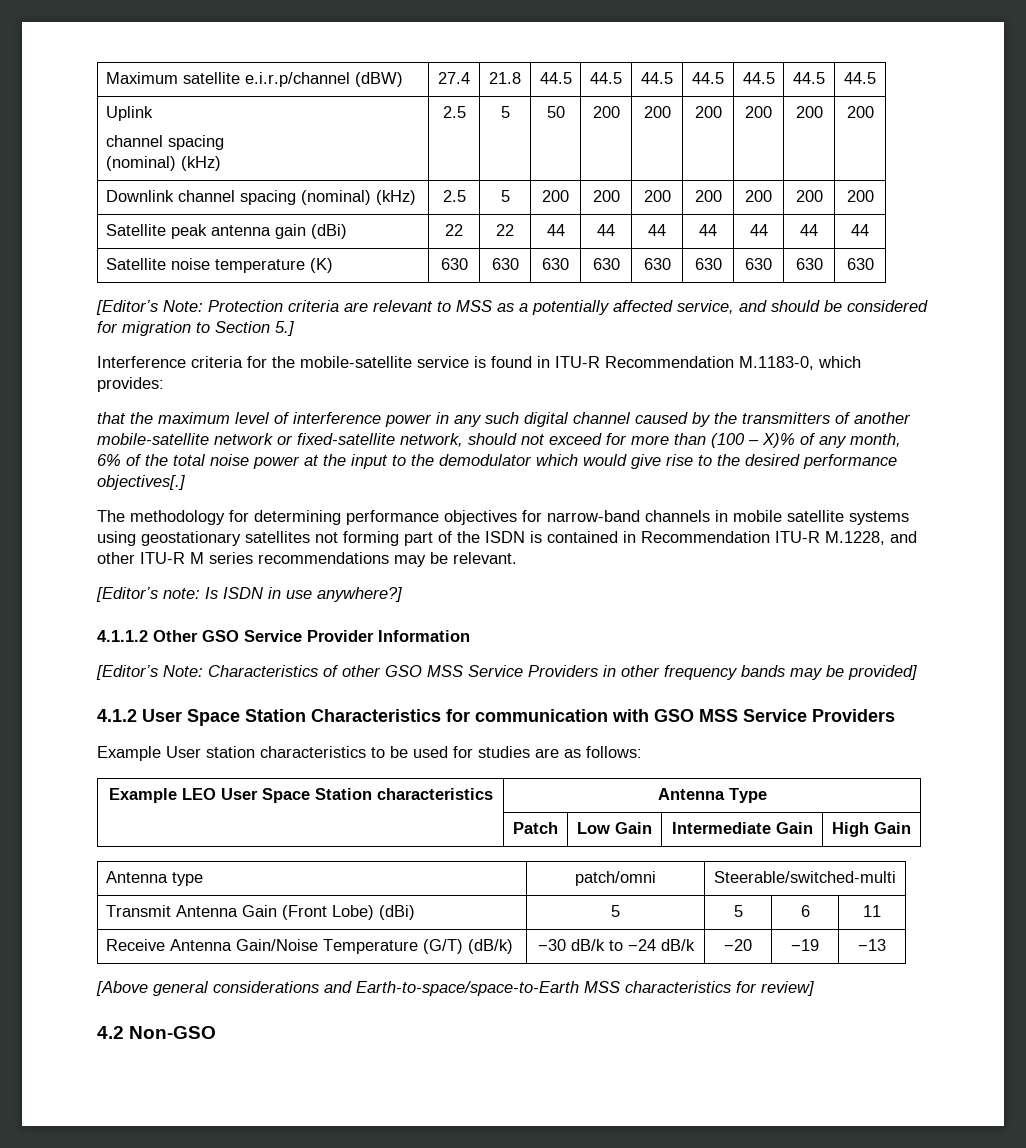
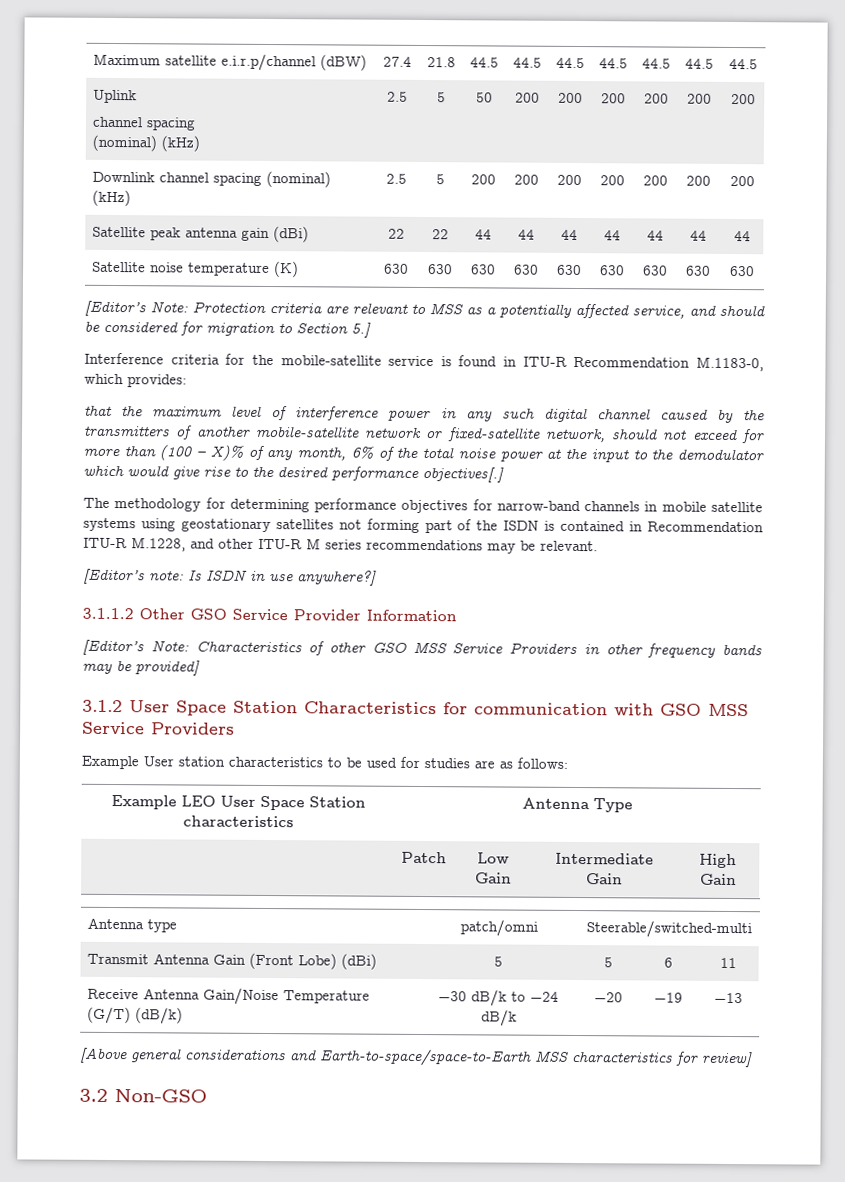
[97,630,148,642] 4.1.1.2 -> [82,607,134,620] 3.1.1.2
[97,709,137,722] 4.1.2 -> [82,699,123,713] 3.1.2
[97,1026,124,1039] 4.2 -> [79,1088,108,1102] 3.2

